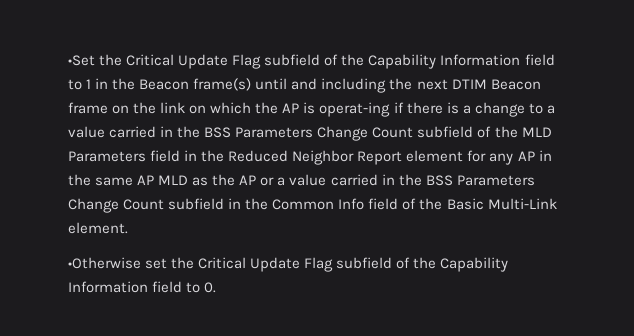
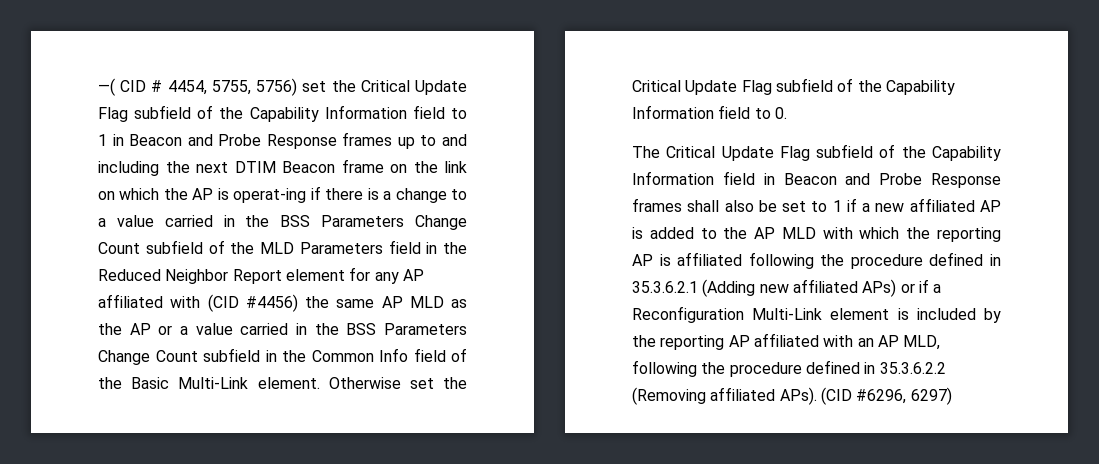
[68,55,95,66] •Set -> [98,78,327,96] —( CID # 4454, 5755, 5756) set
[112,78,288,91] the Beacon frame(s) until -> [129,132,437,149] Beacon and Probe Response frames up to
[538,150,552,161] in -> [98,294,298,312] affiliated with (CID #4456)
[68,257,141,269] // •Otherwise -> [328,377,401,389] Otherwise
(217, 287) none -> [632,144,1001,161] [632,171,1001,188] [632,198,1001,212] [632,227,1001,242] [632,252,1001,269] [632,279,942,297] [632,306,1001,323] [632,333,941,350] [632,360,946,377] [632,387,952,405] // The Critical Update Flag subfield of the Capability Information field in Beacon and Probe Response frames shall also be set to 1 if a new affiliated AP is added to the AP MLD with which the reporting AP is affiliated following the procedure defined in 35.3.6.2.1 (Adding new affiliated APs) or if a Reconfiguration Multi-Link element is included by the reporting AP affiliated with an AP MLD, following the procedure defined in 35.3.6.2.2 (Removing affiliated APs). (CID #6296, 6297)

